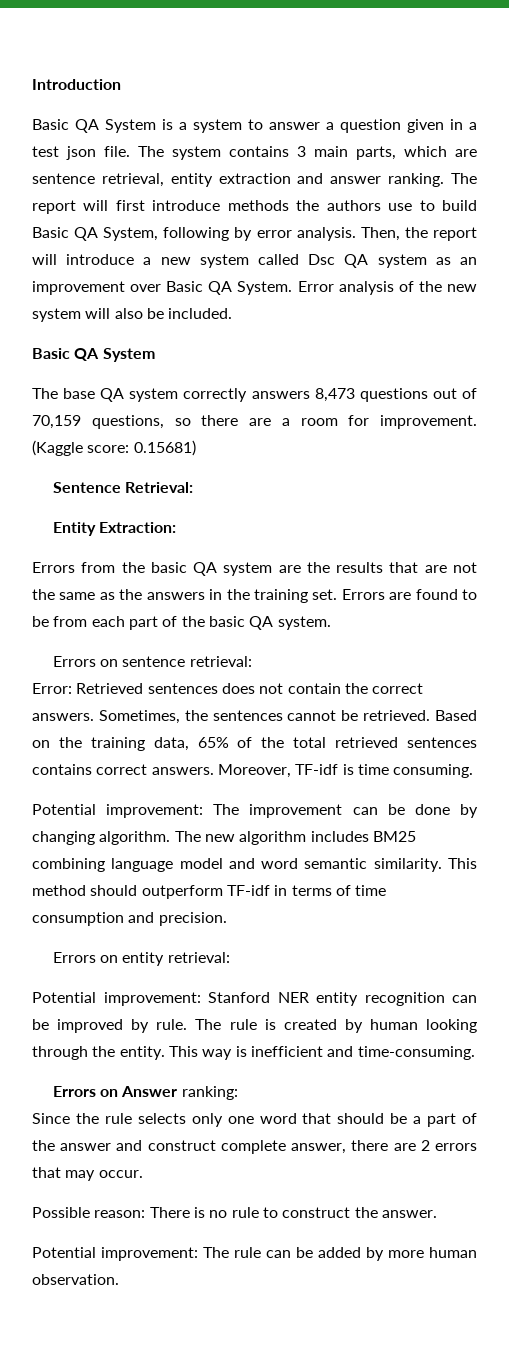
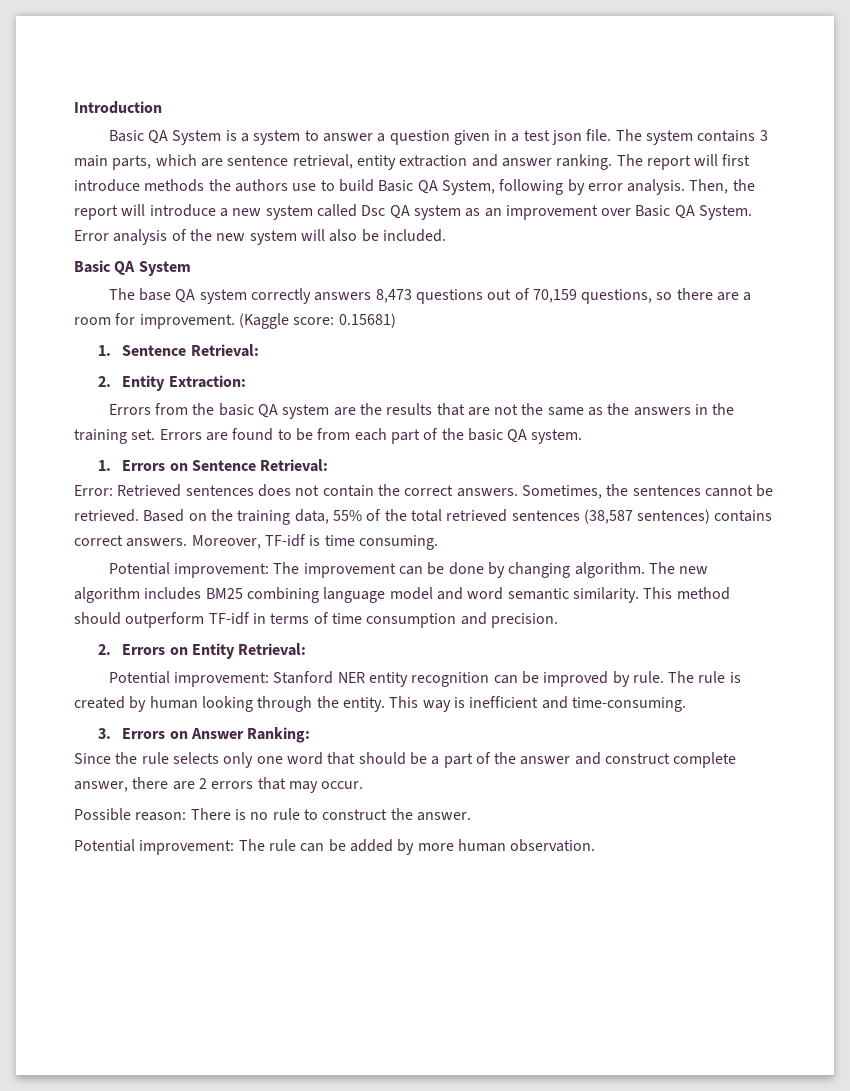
[52,482,194,493] Sentence Retrieval: // -> [98,344,259,357] [98,376,112,387] 1. Sentence Retrieval: // 2.
[52,656,252,667] Errors on sentence retrieval: -> [98,459,329,472] 1. Errors on Sentence Retrieval:
[197,737,229,748] 65% -> [332,510,362,521] 55%
(478, 742) none -> [583,509,711,524] (38,587 sentences)
[52,952,230,966] Errors on entity retrieval: -> [98,643,307,659] 2. Errors on Entity Retrieval:
(475, 1053) none -> [98,728,112,739] 3.
[181,1086,238,1100] ranking: -> [247,727,311,743] Ranking:

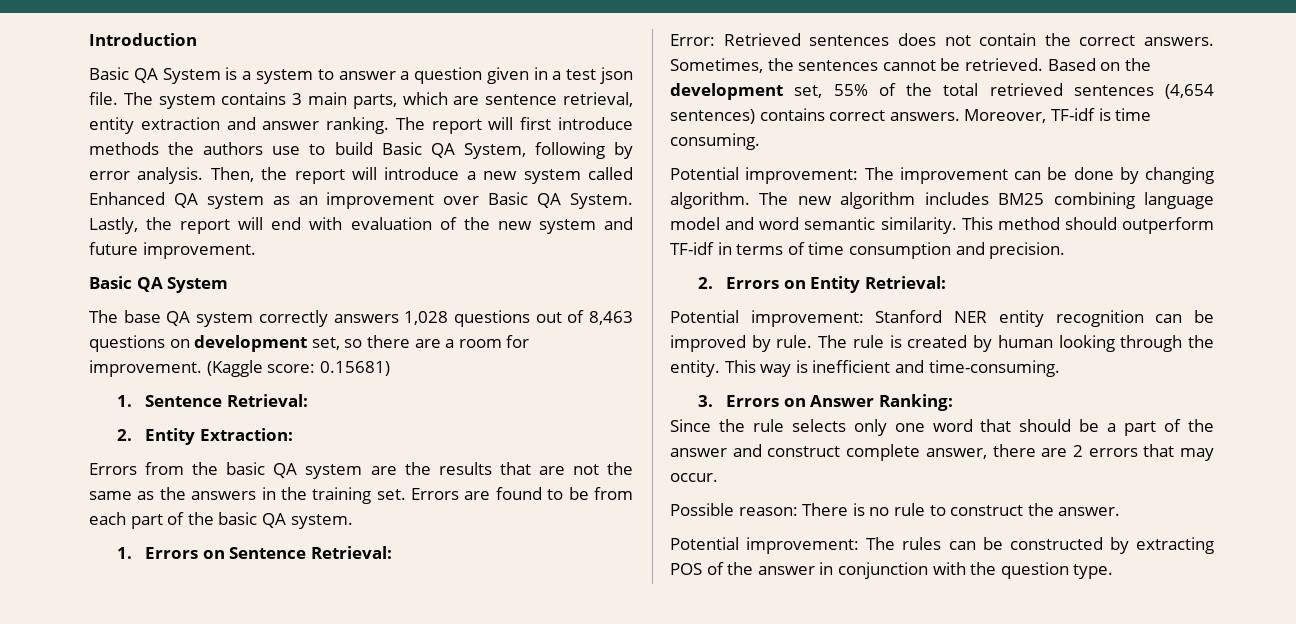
[361,205,386,216] Dsc -> [89,192,165,205] Enhanced
[74,229,446,245] Error analysis of the new system will also be included. -> [89,217,633,234] [89,242,256,259] Lastly, the report will end with evaluation of the new system and future improvement.
[375,289,412,303] 8,473 -> [404,311,449,325] 1,028
[532,289,653,304] 70,159 questions, -> [589,311,633,325] [89,335,340,352] 8,463 questions on development set,
[237,509,329,525] training data, -> [670,83,823,100] development set,
[583,509,633,524] (38,587 -> [1165,84,1214,99] (4,654
[268,839,596,855] rule can be added by more human observation. -> [902,537,1214,554] [670,562,1114,579] rules can be constructed by extracting POS of the answer in conjunction with the question type.

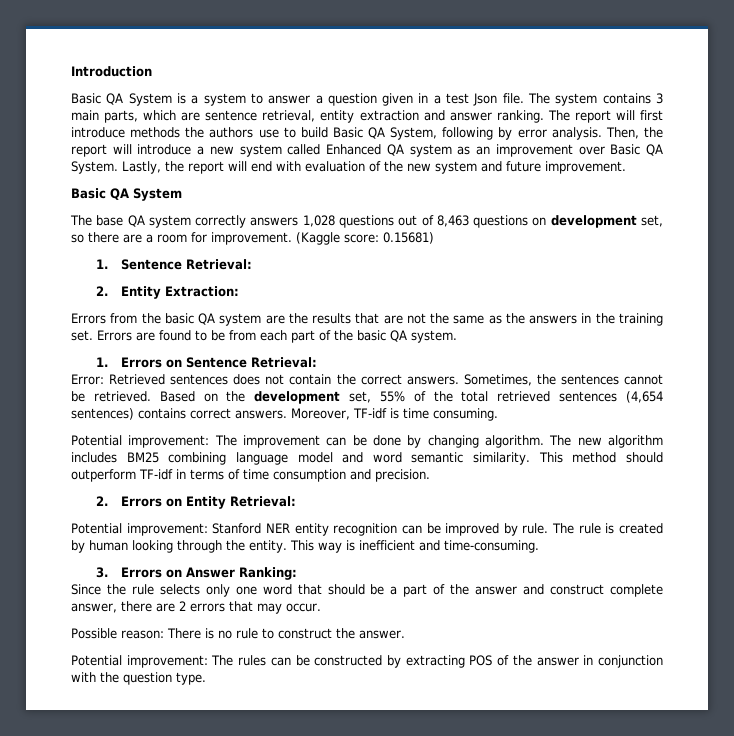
[599,67,633,84] json -> [473,93,498,106] Json

